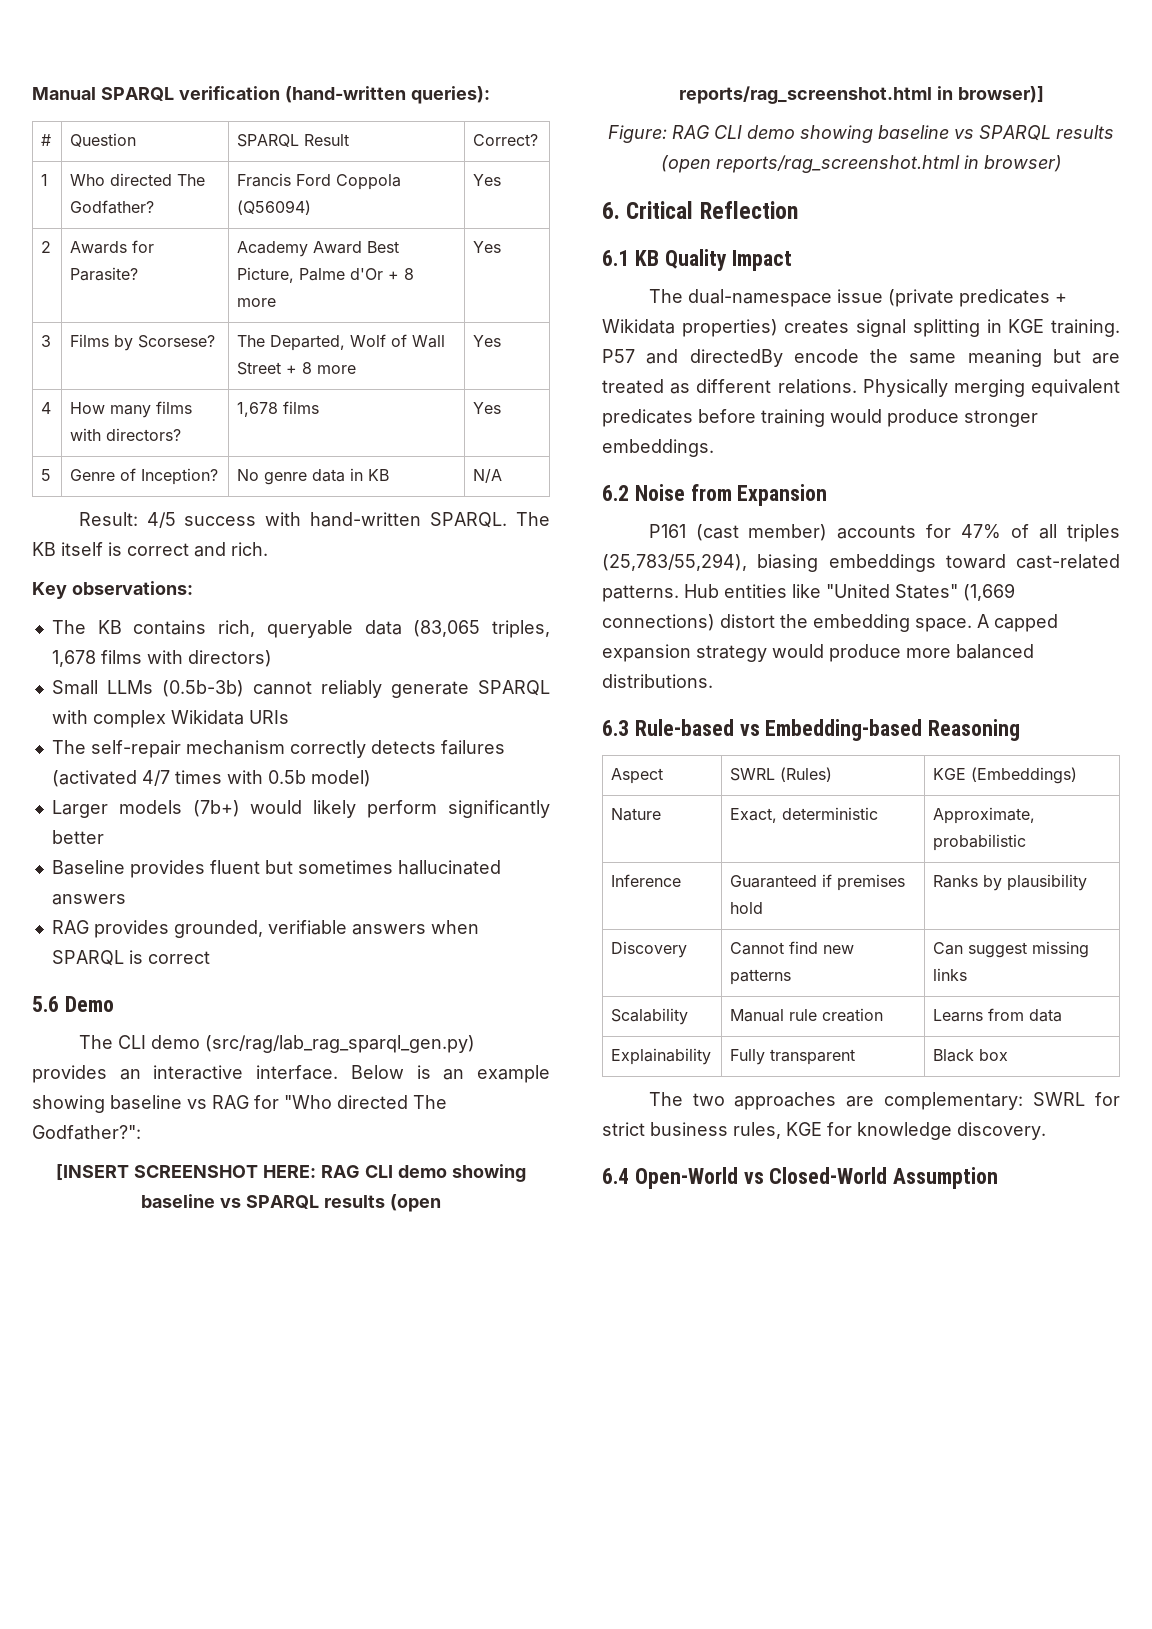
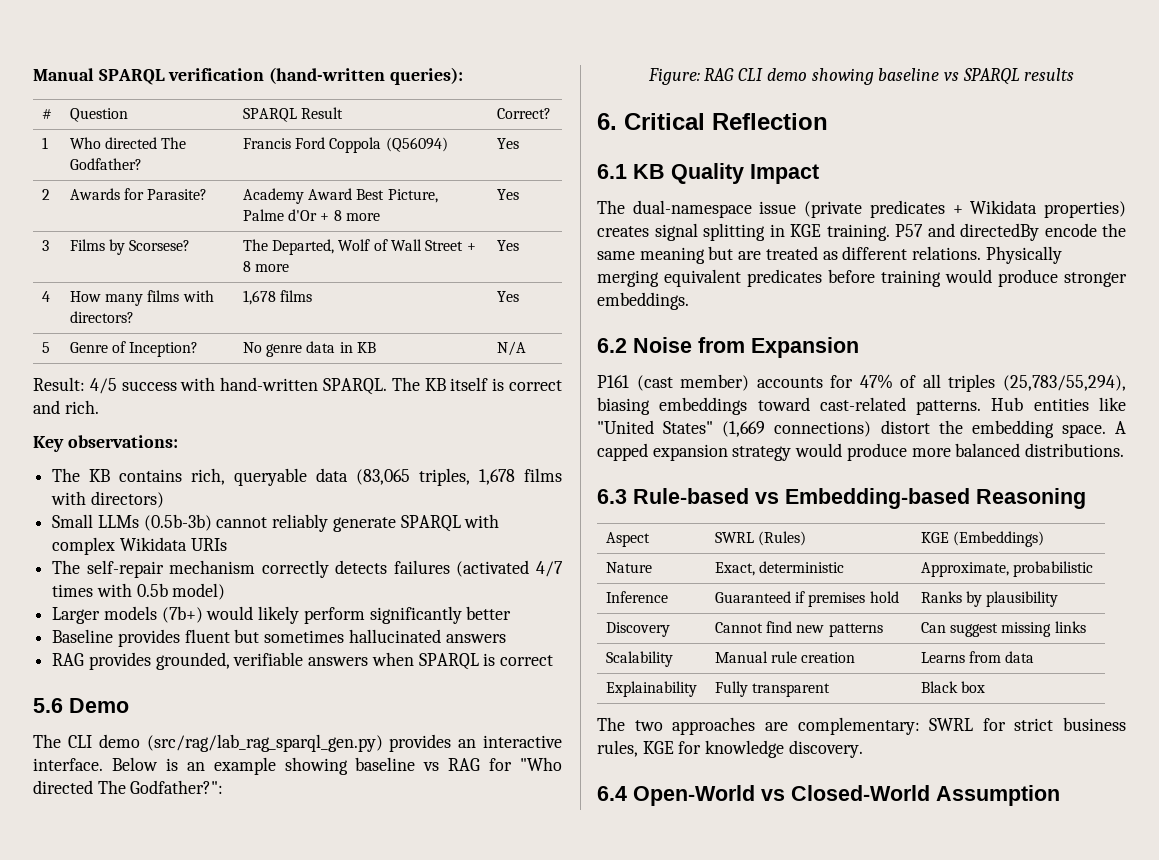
[56,1164,526,1182] [141,1194,441,1212] [678,86,1044,104] // [INSERT SCREENSHOT HERE: RAG CLI demo showing baseline vs SPARQL results (open reports/rag_screenshot.html in browser)] -> (224, 787) none
[660,155,1062,173] (open reports/rag_screenshot.html in browser) -> (1075, 74) none

